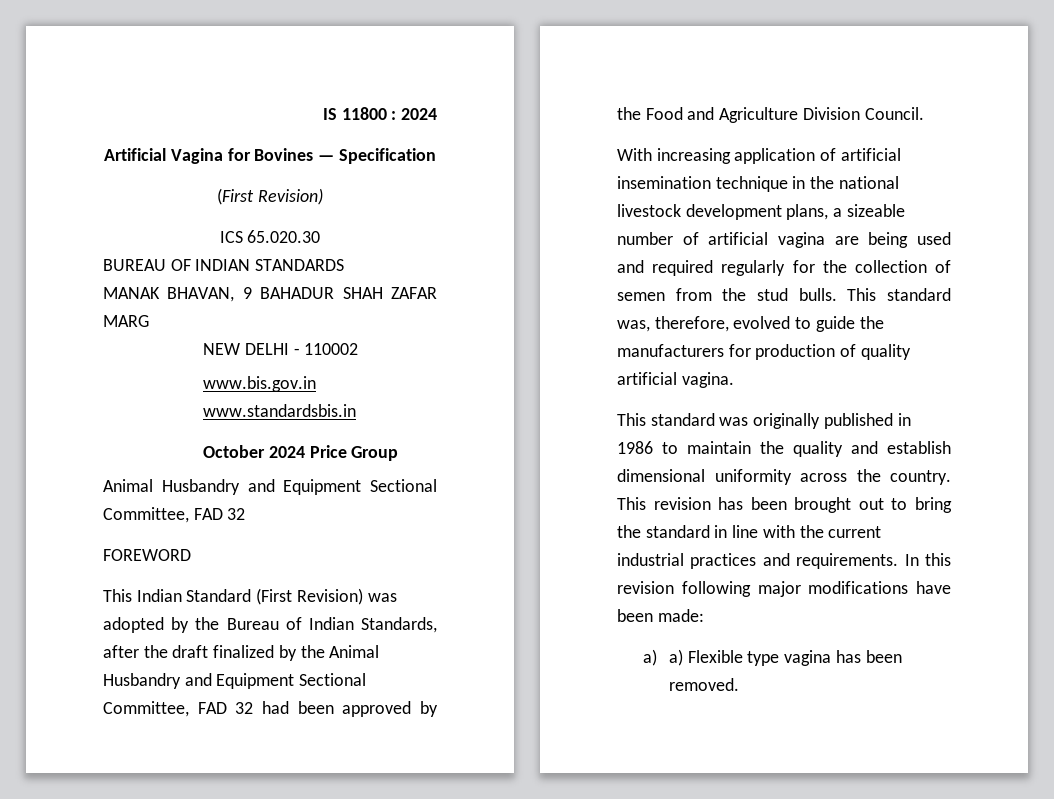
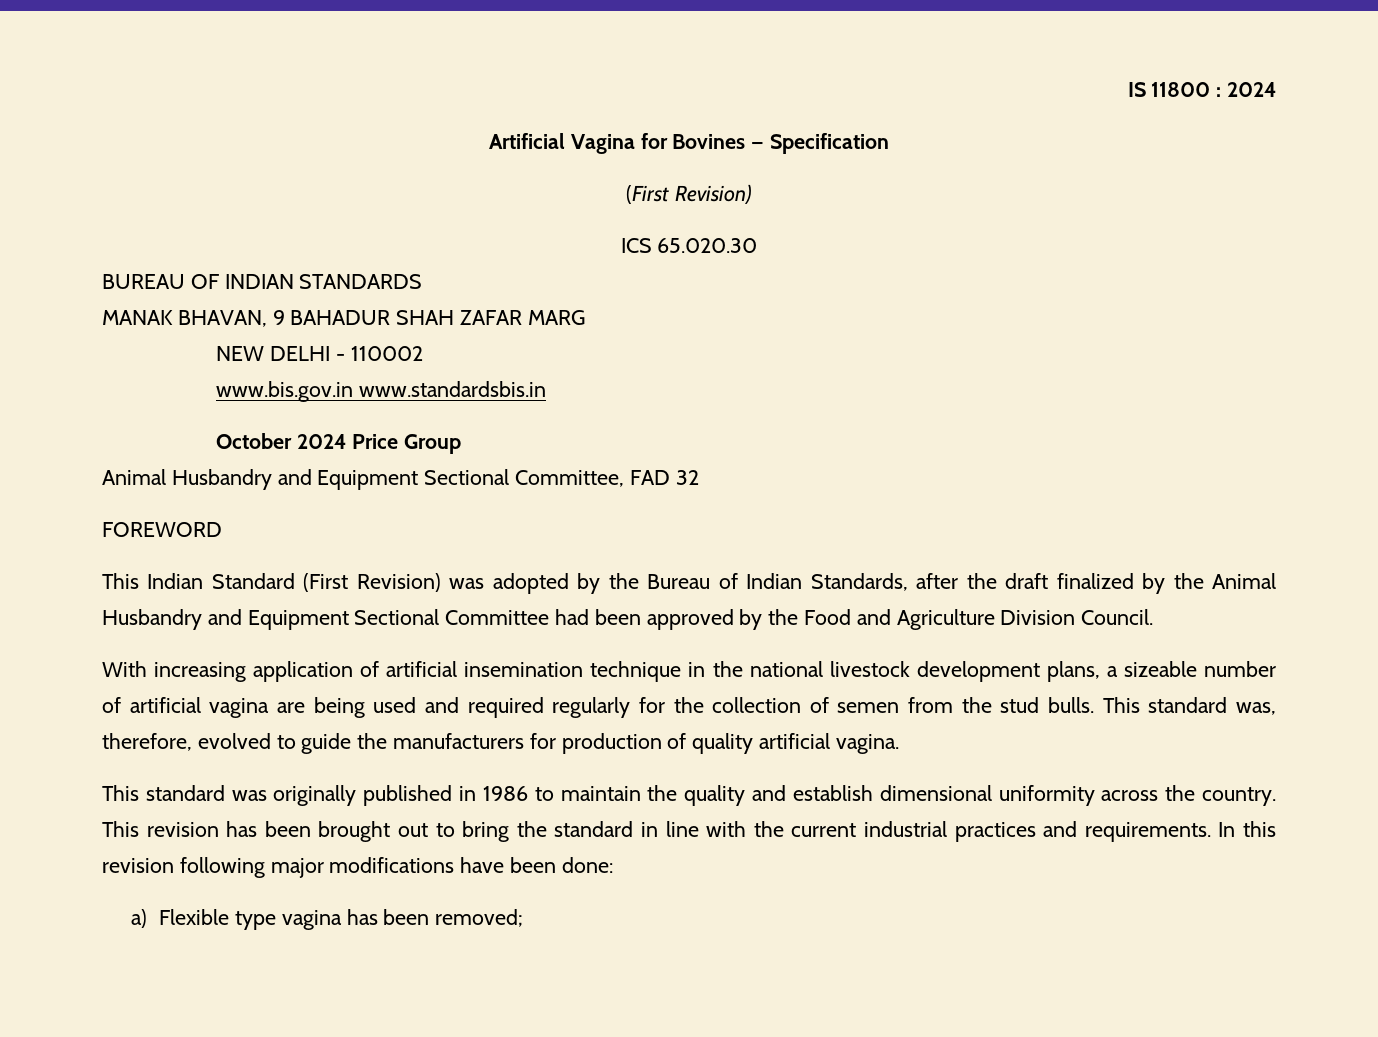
[103,701,254,717] Committee, FAD 32 -> [445,610,550,625] Committee
[657,609,704,622] [643,649,684,666] made: // a) a) -> [561,857,613,873] [130,909,147,928] done: // a)
[669,678,740,691] removed. -> [435,909,524,927] removed;

